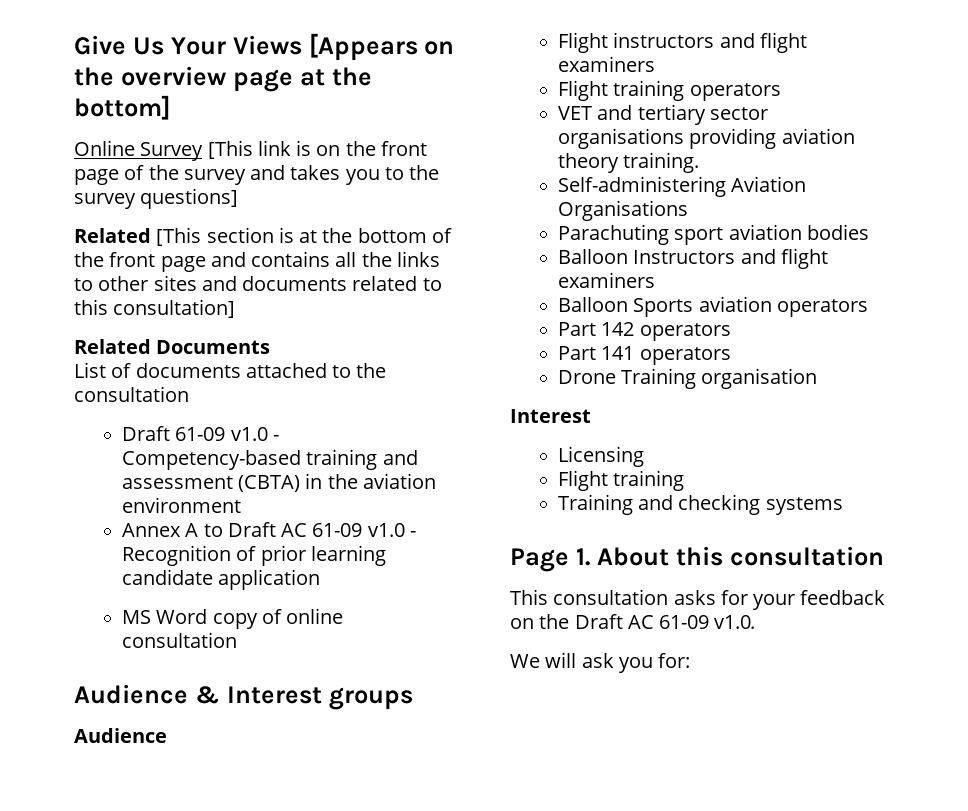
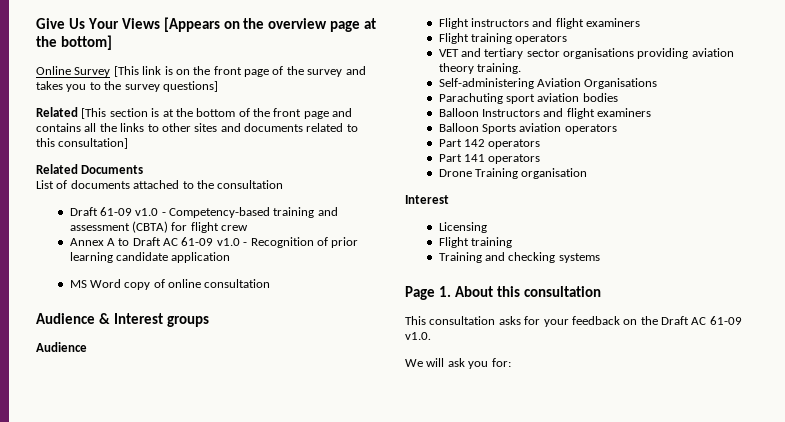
[305,473,437,489] [121,497,241,513] in the aviation environment -> [171,222,249,233] for flight crew

